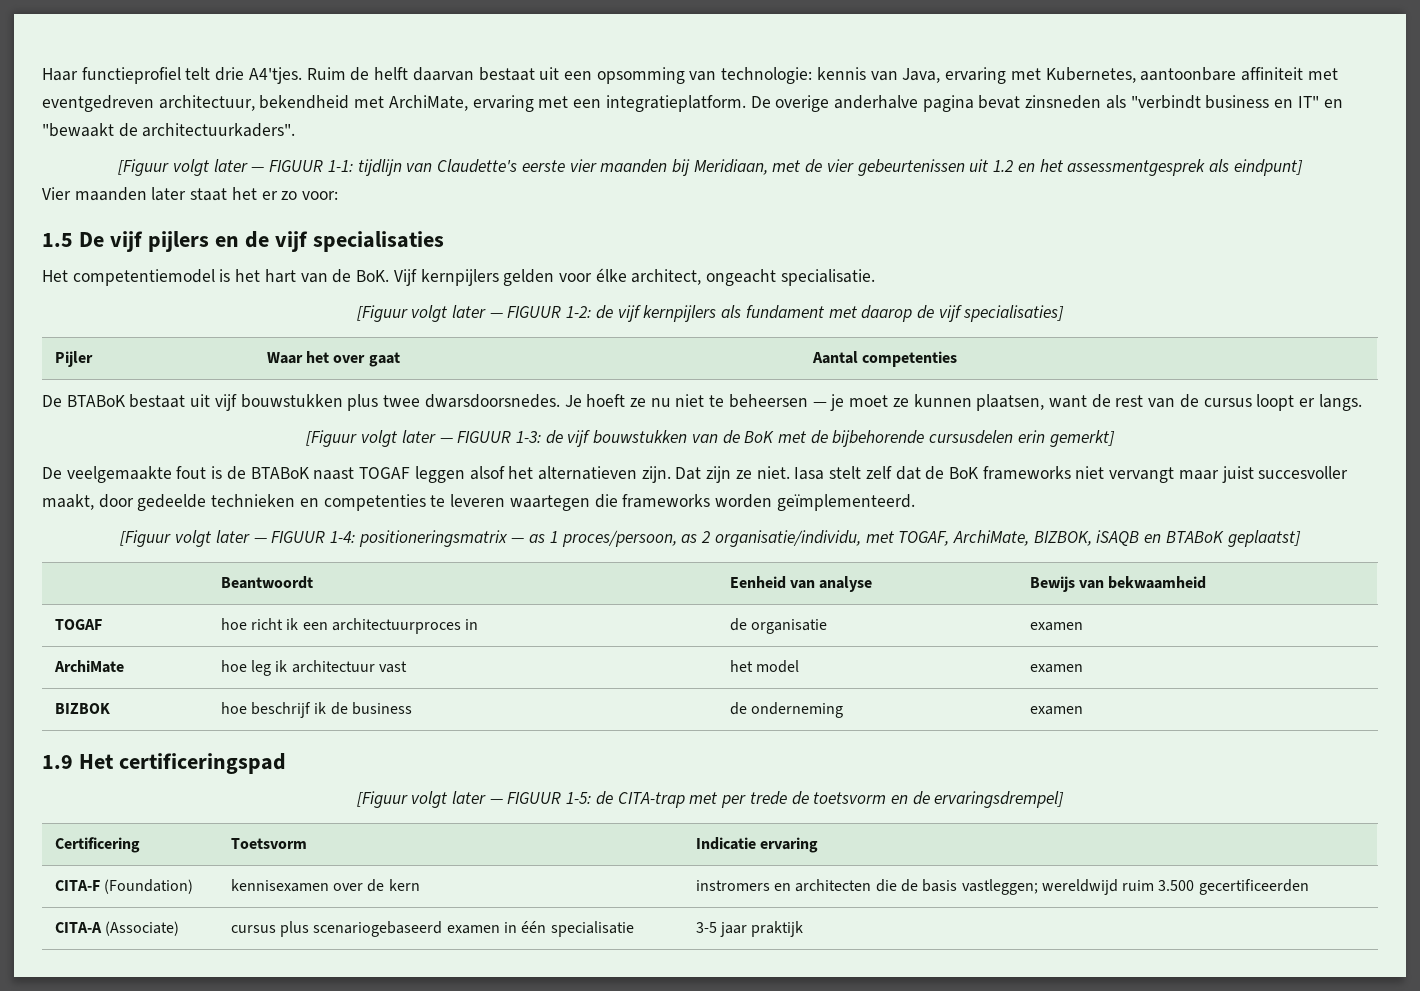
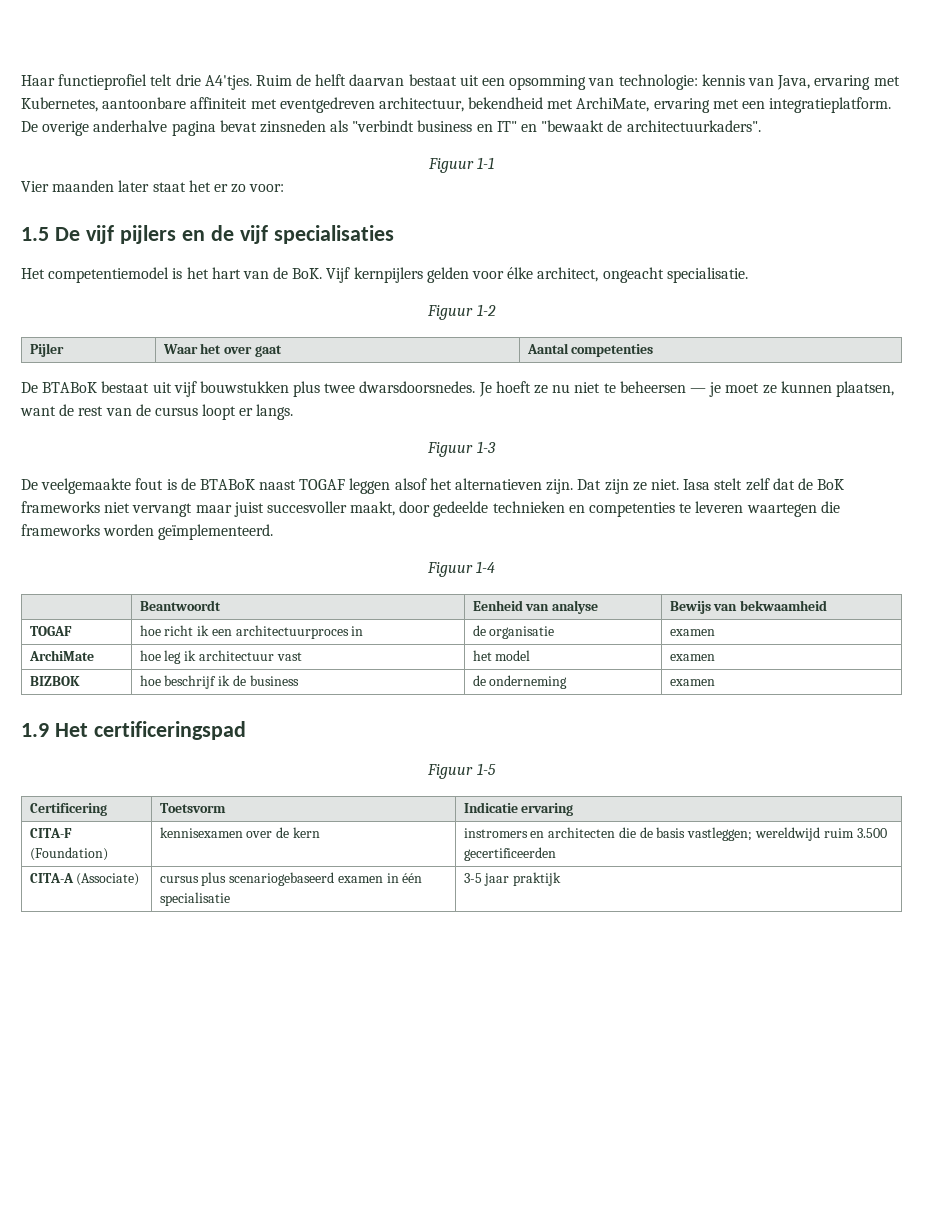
[118,159,1303,176] [Figuur volgt later — FIGUUR 1-1: tijdlijn van Claudette's eerste vier maanden bij Meridiaan, met de vier gebeurtenissen uit 1.2 en het assessmentgesprek als eindpunt] -> [427,157,495,173] Figuur 1-1
[356,305,1065,322] [Figuur volgt later — FIGUUR 1-2: de vijf kernpijlers als fundament met daarop de vijf specialisaties] -> [427,304,496,320] Figuur 1-2
[306,430,1115,447] [Figuur volgt later — FIGUUR 1-3: de vijf bouwstukken van de BoK met de bijbehorende cursusdelen erin gemerkt] -> [427,441,496,457] Figuur 1-3
[120,530,1301,547] [Figuur volgt later — FIGUUR 1-4: positioneringsmatrix — as 1 proces/persoon, as 2 organisatie/individu, met TOGAF, ArchiMate, BIZBOK, iSAQB en BTABoK geplaatst] -> [426,561,496,577] Figuur 1-4
[356,791,1065,808] [Figuur volgt later — FIGUUR 1-5: de CITA-trap met per trede de toetsvorm en de ervaringsdrempel] -> [427,763,496,779] Figuur 1-5

